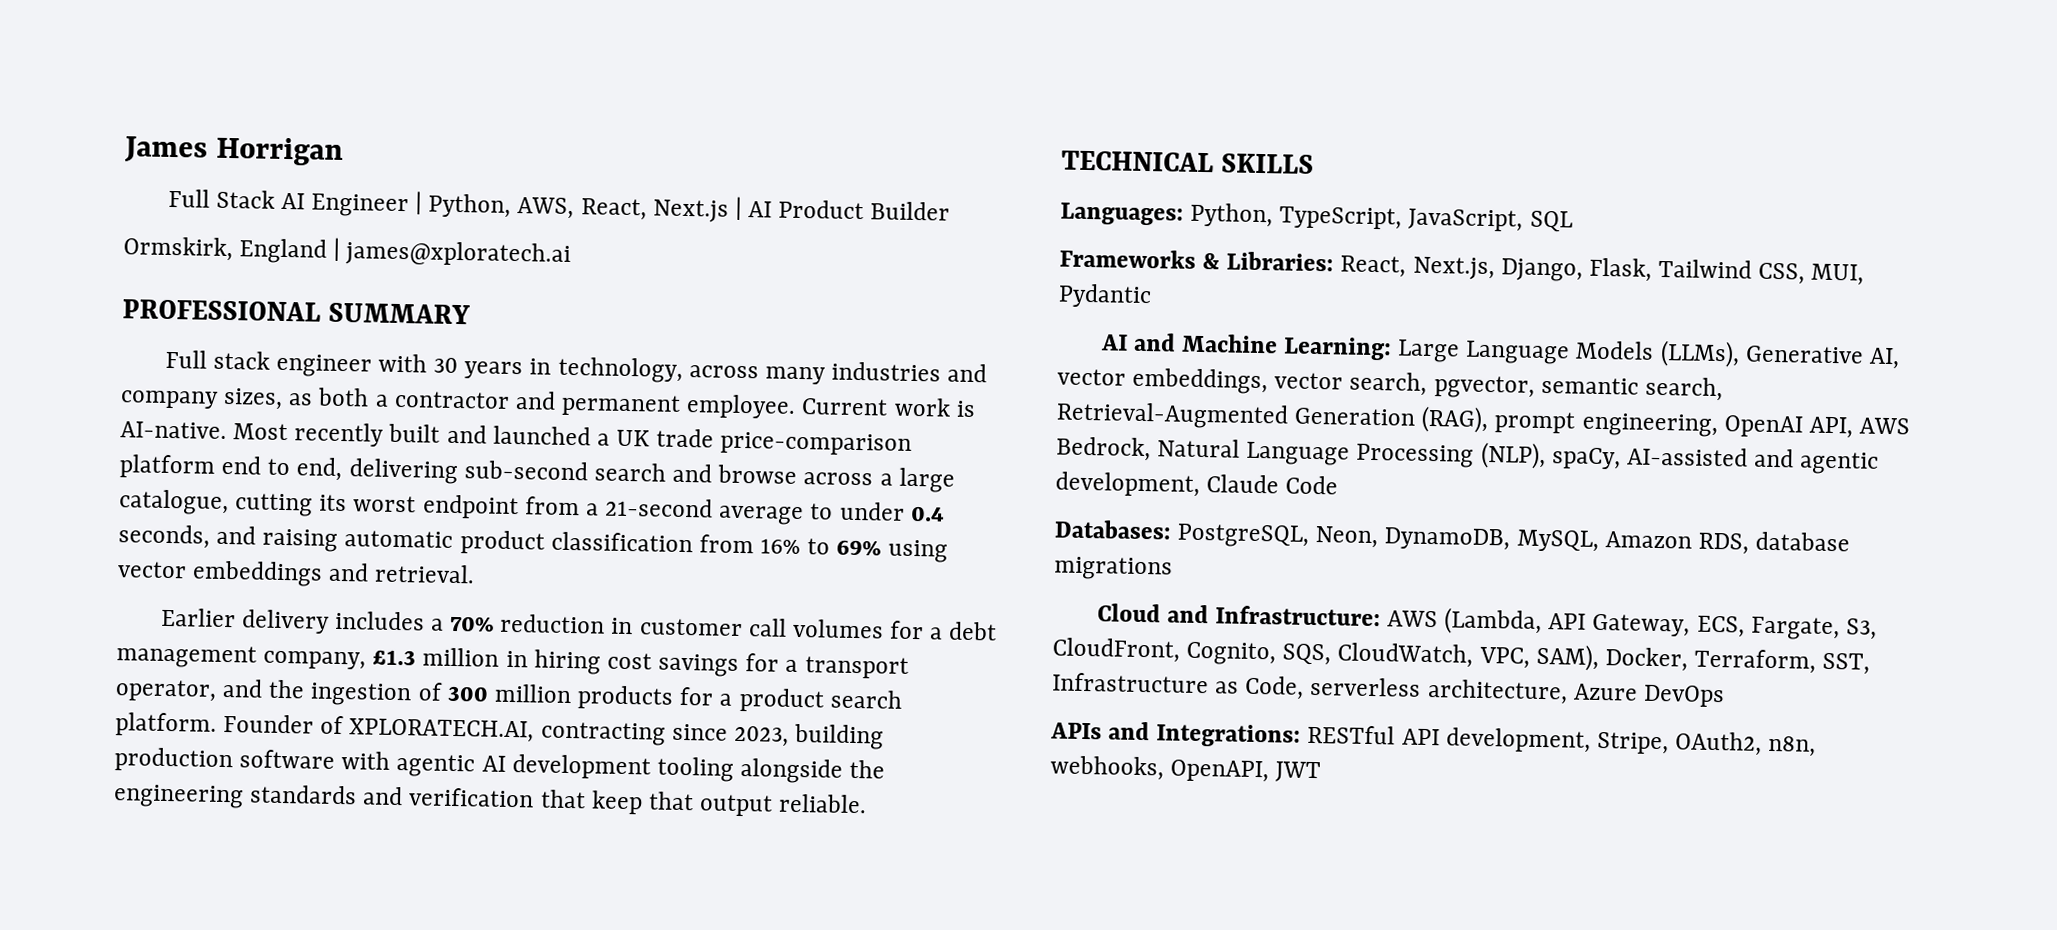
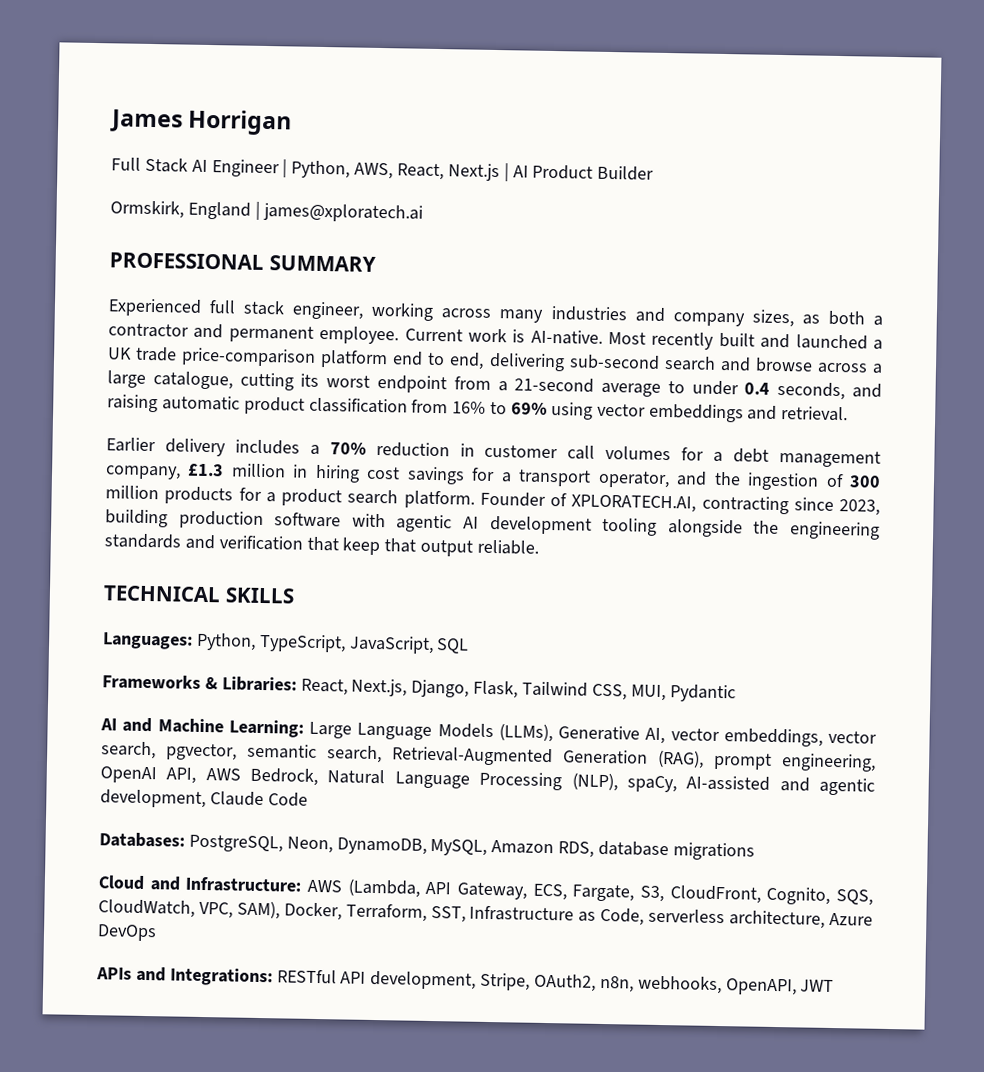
[164,349,683,383] Full stack engineer with 30 years in technology, -> [108,298,435,321] Experienced full stack engineer, working

